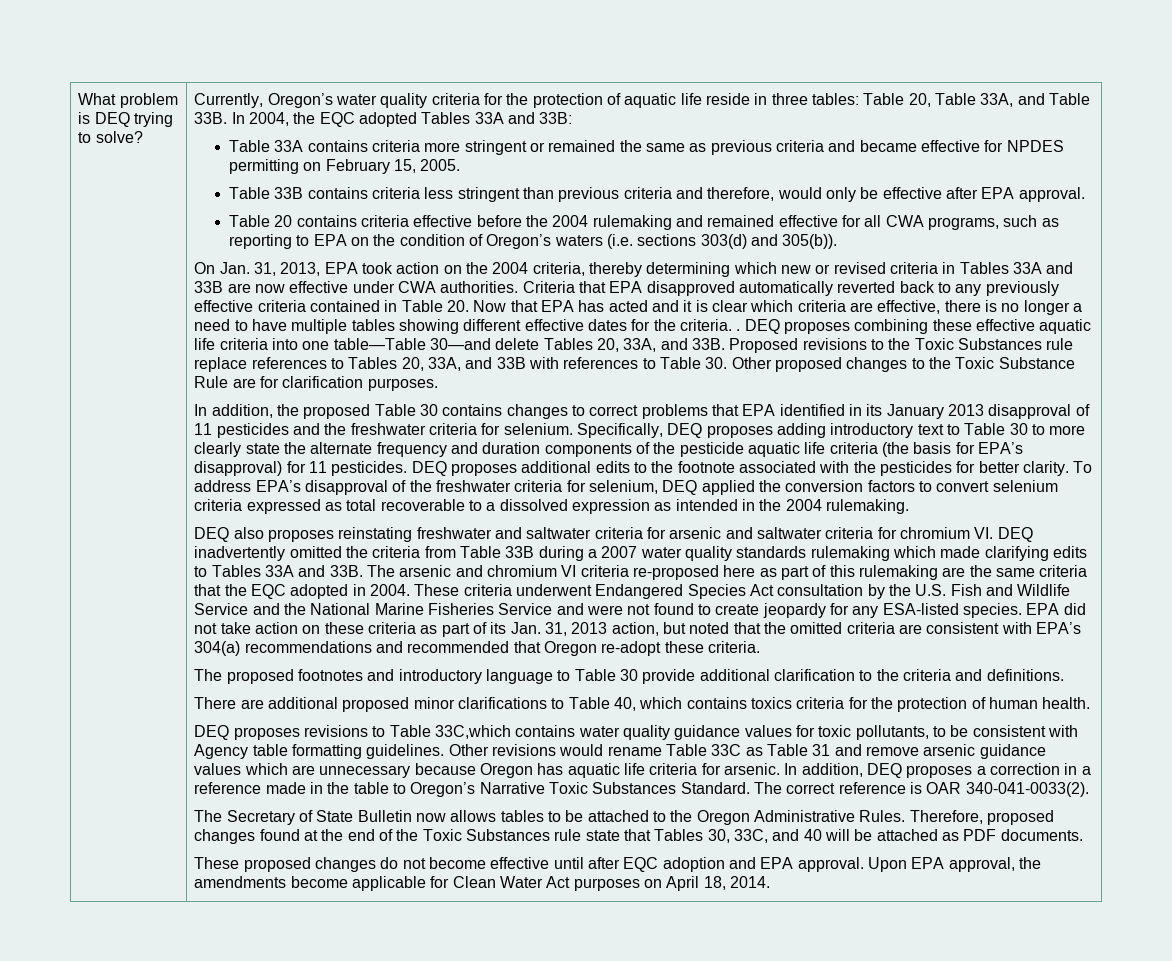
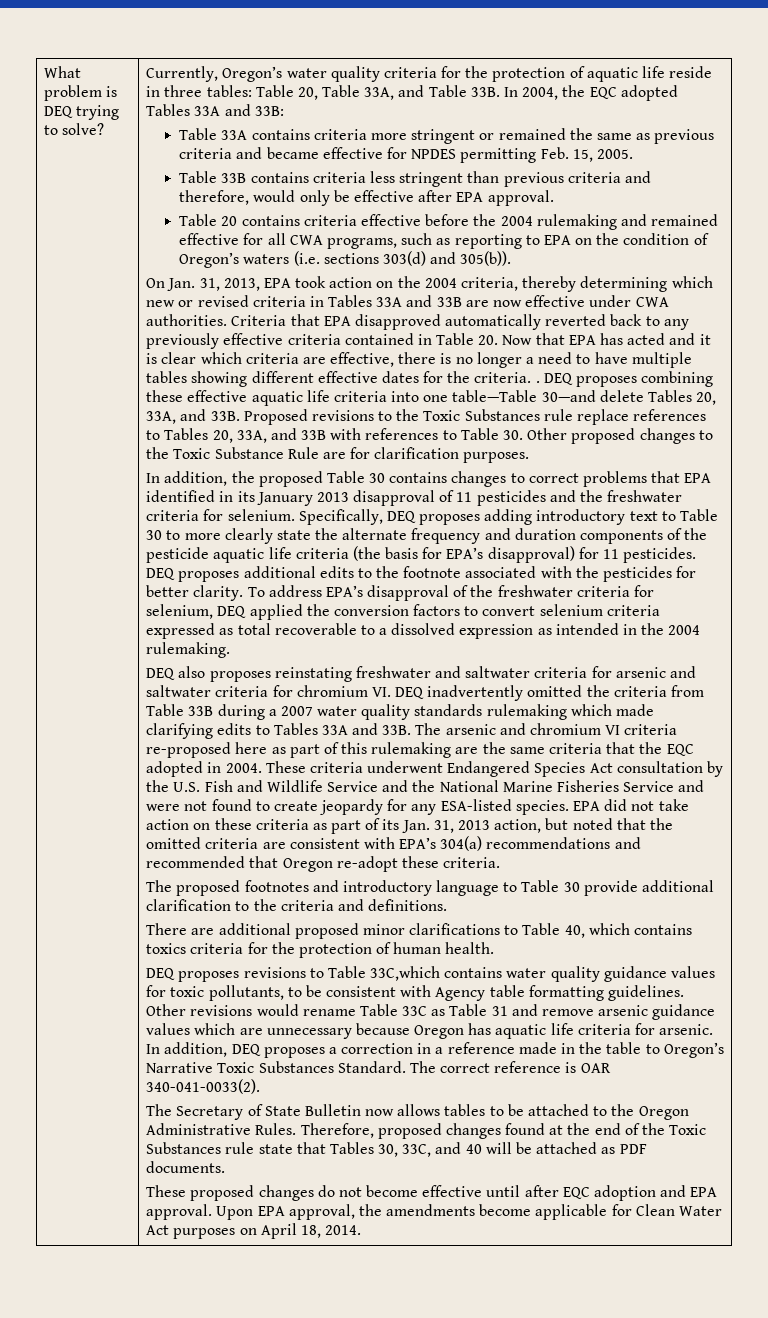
[303,159,390,174] on February -> [540,147,569,159] Feb.

